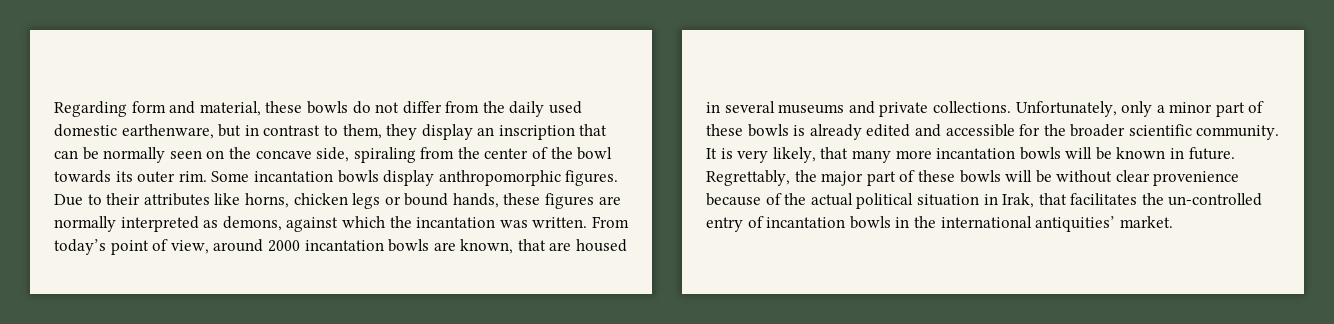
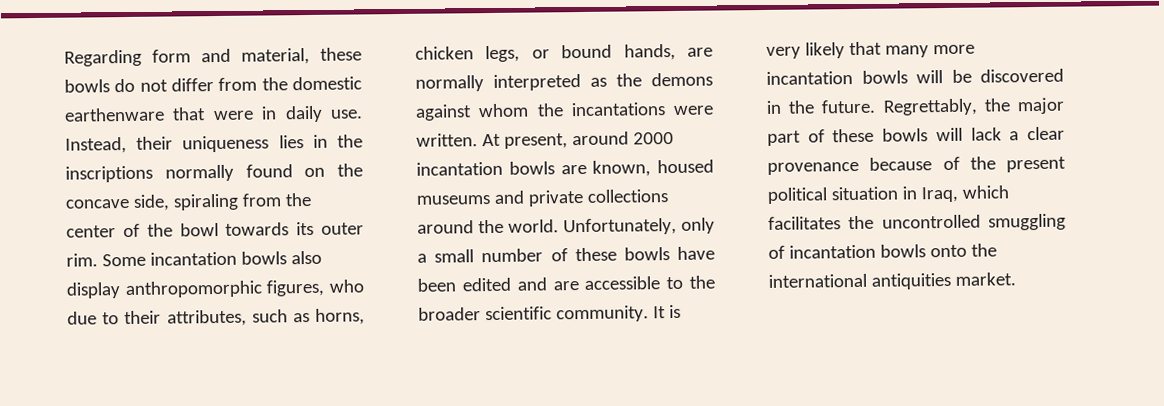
[509,101,583,117] [54,124,608,140] [54,147,202,163] daily used domestic earthenware, but in contrast to them, they display an inscription that can be normally seen -> [291,76,362,91] [64,105,363,123] [65,134,363,154] [65,164,293,183] domestic earthenware that were in daily use. Instead, their uniqueness lies in the inscriptions normally found
(379, 176) none -> [290,250,322,265] also
[565,170,619,186] [54,193,241,206] figures. Due to their attributes like -> [266,279,364,297] [67,309,310,327] figures, who due to their attributes, such as
[352,193,381,209] legs -> [485,45,521,63] legs,
[503,193,595,209] these figures -> (676, 52) none
[222,216,629,232] [54,239,209,255] demons, against which the incantation was written. From today’s point of view, -> [616,72,713,87] [415,102,714,121] [416,133,568,149] the demons against whom the incantations were written. At present,
[517,239,628,252] [706,101,1011,117] that are housed in several museums and private collections. -> [657,159,714,174] [416,189,668,207] [417,219,559,234] housed museums and private collections around the world.
[1169,101,1265,117] [706,124,1041,140] minor part of these bowls is already edited and accessible for -> [434,246,715,263] [417,276,684,292] small number of these bowls have been edited and are accessible to
[772,147,816,163] likely, -> [804,42,845,59] likely
[1116,147,1185,159] known in -> [980,68,1064,83] [766,100,816,114] discovered in the
[1035,170,1240,186] be without clear provenience -> [970,126,1065,141] [767,161,859,175] lack a clear provenance
[810,193,853,206] actual -> [1006,156,1066,173] present
[1002,193,1263,208] [706,217,743,232] Irak, that facilitates the un-controlled entry -> [920,185,1009,203] [768,213,1066,231] Iraq, which facilitates the uncontrolled smuggling
[895,217,910,228] in -> [929,244,967,258] onto
[1035,216,1116,232] antiquities’ -> [870,272,951,290] antiquities

